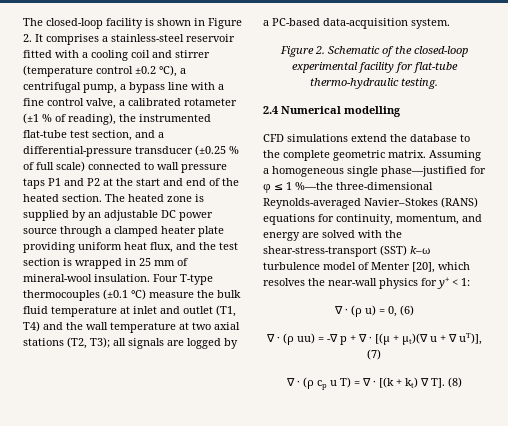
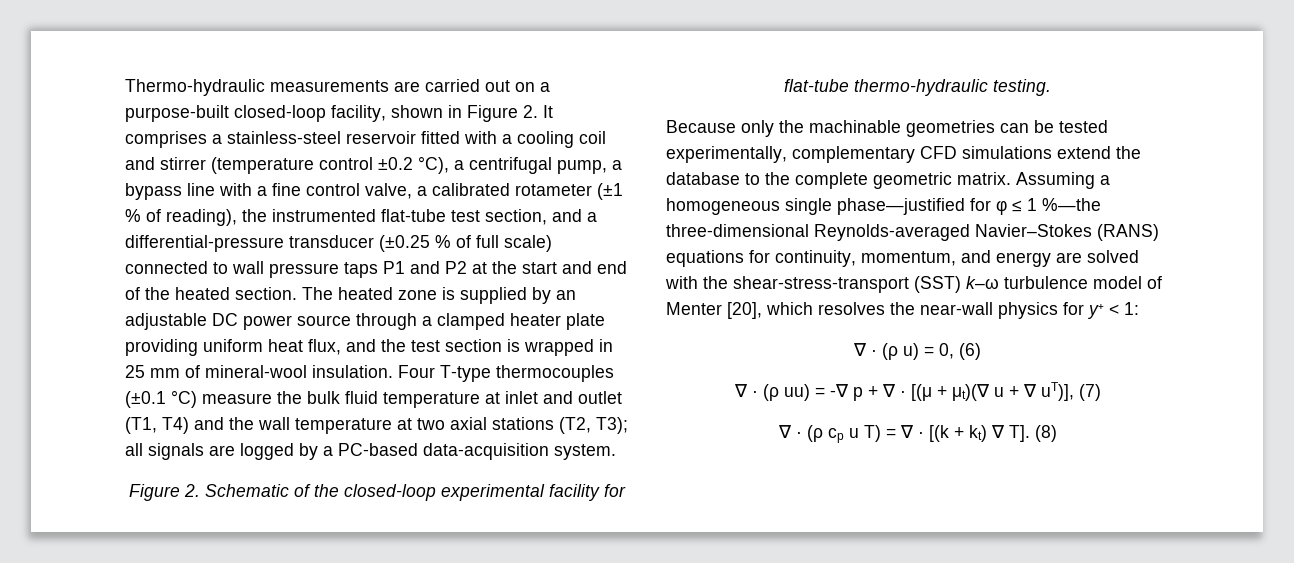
[23,18,154,29] The closed-loop facility is -> [125,79,550,96] [125,105,386,122] Thermo-hydraulic measurements are carried out on a purpose-built closed-loop facility,
[263,106,401,117] 2.4 Numerical modelling // -> [666,120,1108,137] [666,146,915,163] Because only the machinable geometries can be tested experimentally, complementary

